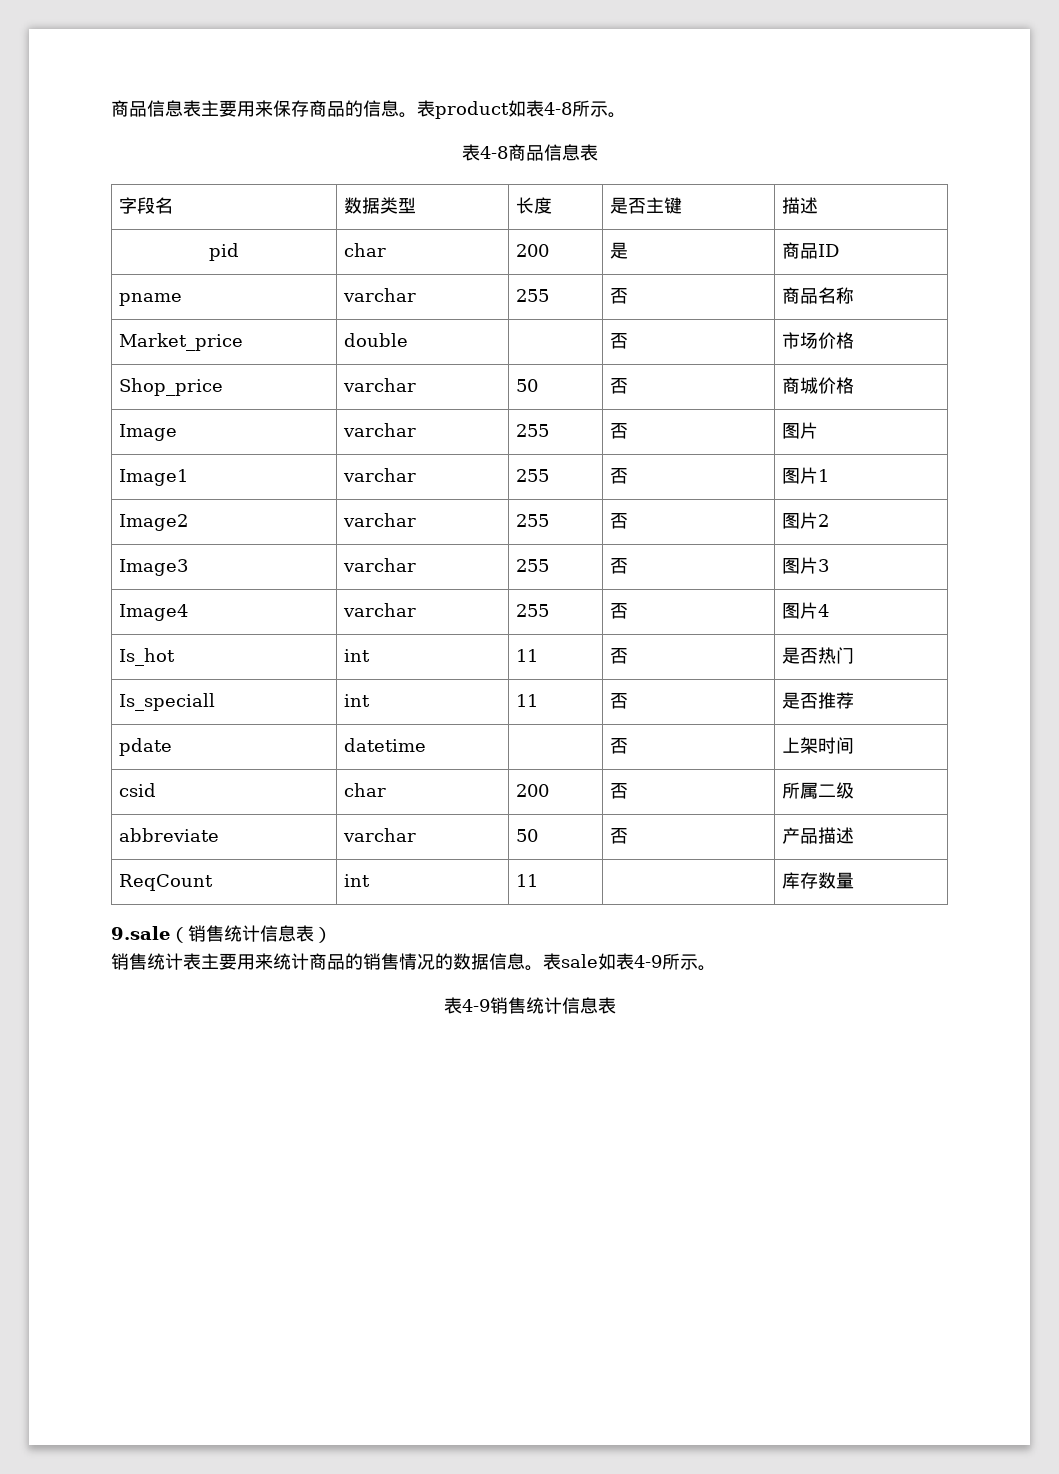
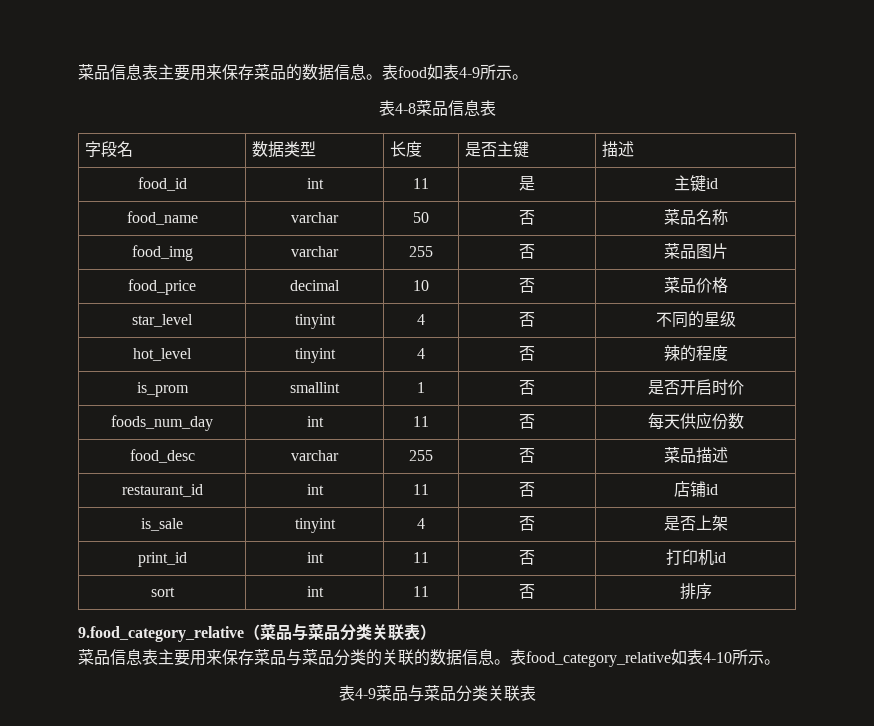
[111,100,572,119] 商品信息表主要用来保存商品的信息。表product如表4-8 -> [78,64,480,81] 菜品信息表主要用来保存菜品的数据信息。表food如表4-9
[507,144,526,161] 商 -> [415,100,432,116] 菜
[209,243,239,261] [343,243,386,257] [515,244,549,257] [609,242,628,259] [781,242,839,259] [118,293,182,306] [342,288,416,302] [515,289,549,302] [609,288,628,304] [781,287,854,304] [118,333,243,351] [343,333,408,347] [609,333,628,349] [781,332,854,349] [118,378,223,396] [342,378,416,392] [515,379,538,392] [609,378,628,394] [781,377,854,394] [118,424,177,441] [342,423,416,437] [515,424,549,437] [609,423,628,439] [781,422,818,439] [118,469,188,486] [342,468,416,482] [515,469,549,482] [609,468,628,484] [781,467,829,484] [118,514,188,531] [342,513,416,527] [515,514,549,527] [609,513,628,529] [781,512,829,529] [118,559,188,576] [342,558,416,572] [515,559,549,572] [609,558,628,574] [781,557,829,574] [118,604,188,621] [342,603,416,617] [515,604,549,617] [609,603,628,619] [781,602,829,619] [118,648,175,666] [343,649,370,662] [515,649,538,662] [609,648,628,664] [781,647,854,664] [118,693,215,711] [343,694,370,707] [515,694,538,707] [609,693,628,709] [781,692,854,709] [118,738,172,756] [343,738,426,752] [609,738,628,754] [781,737,854,754] [118,783,156,797] [343,783,386,797] [515,784,549,797] [609,783,628,799] [781,782,854,799] [118,828,219,842] [342,828,416,842] [515,829,538,842] [609,828,628,844] [781,827,854,844] [118,874,213,891] [343,874,370,887] [515,874,538,887] [781,872,854,889] [111,925,296,943] pid | char | 200 | 是 | 商品ID // pname | varchar | 255 | 否 | 商品名称 // Market_price | double | | 否 | 市场价格 // Shop_price | varchar | 50 | 否 | 商城价格 // Image | varchar | 255 | 否 | 图片 // Image1 | varchar | 255 | 否 | 图片1 // Image2 | varchar | 255 | 否 | 图片2 // Image3 | varchar | 255 | 否 | 图片3 // Image4 | varchar | 255 | 否 | 图片4 // Is_hot | int | 11 | 否 | 是否热门 // Is_speciall | int | 11 | 否 | 是否推荐 // pdate | datetime | | 否 | 上架时间 // csid | char | 200 | 否 | 所属二级 // abbreviate | varchar | 50 | 否 | 产品描述 // ReqCount | int | 11 | | 库存数量 // 9.sale（销售统计信息 -> [137,177,187,191] [306,178,324,189] [413,178,429,189] [519,176,535,191] [673,175,718,192] [126,211,198,225] [291,212,339,223] [413,212,429,223] [519,210,535,225] [663,209,728,225] [131,245,193,261] [291,246,339,257] [409,246,433,257] [519,244,535,259] [663,243,728,259] [128,279,196,295] [290,280,340,291] [413,280,429,291] [519,278,535,293] [663,277,728,293] [132,314,193,327] [294,314,336,329] [417,314,425,325] [519,312,535,327] [655,311,736,328] [133,348,192,361] [294,348,336,363] [417,348,425,359] [519,346,535,361] [663,345,728,362] [136,382,189,397] [290,382,340,393] [417,382,425,393] [519,380,535,395] [647,379,744,395] [111,415,213,431] [306,416,324,427] [413,416,429,427] [519,414,535,429] [647,412,744,430] [129,449,195,463] [291,450,339,461] [409,450,433,461] [519,448,535,463] [663,447,728,464] [121,484,203,497] [306,484,324,495] [413,484,429,495] [519,482,535,497] [673,481,718,497] [141,518,183,531] [294,518,336,533] [417,518,425,529] [519,516,535,531] [663,515,728,531] [137,552,187,567] [306,552,324,563] [413,552,429,563] [519,550,535,565] [665,549,726,566] [150,587,175,597] [306,586,324,597] [413,586,429,597] [519,584,535,599] [679,583,712,600] [78,624,404,642] food_id | int | 11 | 是 | 主键id // food_name | varchar | 50 | 否 | 菜品名称 // food_img | varchar | 255 | 否 | 菜品图片 // food_price | decimal | 10 | 否 | 菜品价格 // star_level | tinyint | 4 | 否 | 不同的星级 // hot_level | tinyint | 4 | 否 | 辣的程度 // is_prom | smallint | 1 | 否 | 是否开启时价 // foods_num_day | int | 11 | 否 | 每天供应份数 // food_desc | varchar | 255 | 否 | 菜品描述 // restaurant_id | int | 11 | 否 | 店铺id // is_sale | tinyint | 4 | 否 | 是否上架 // print_id | int | 11 | 否 | 打印机id // sort | int | 11 | 否 | 排序 // 9.food_category_relative（菜品与菜品分类关联
[111,953,662,971] 销售统计表主要用来统计商品的销售情况的数据信息。表sale如表4-9 -> [78,649,732,667] 菜品信息表主要用来保存菜品与菜品分类的关联的数据信息。表food_category_relative如表4-10
[489,997,598,1014] 销售统计信息 -> [375,685,520,702] 菜品与菜品分类关联

